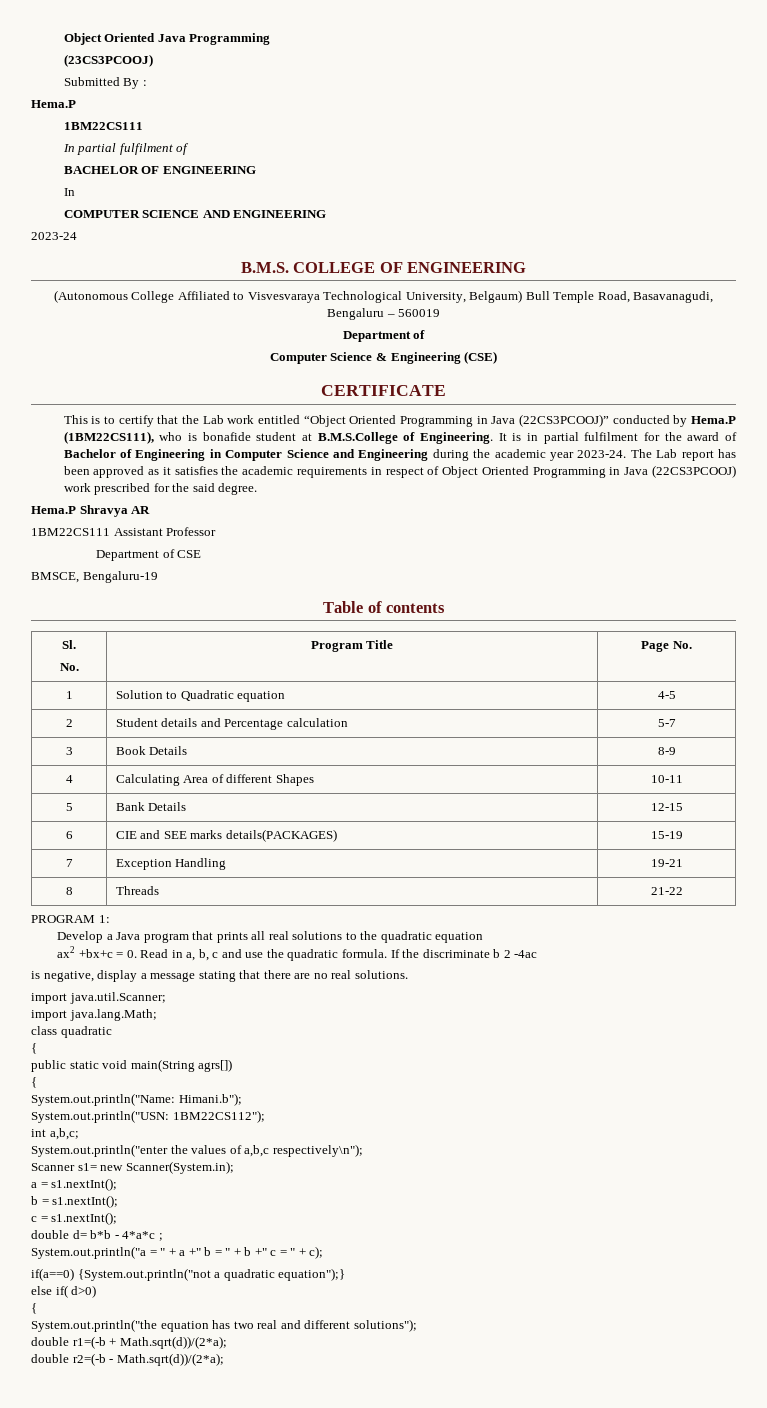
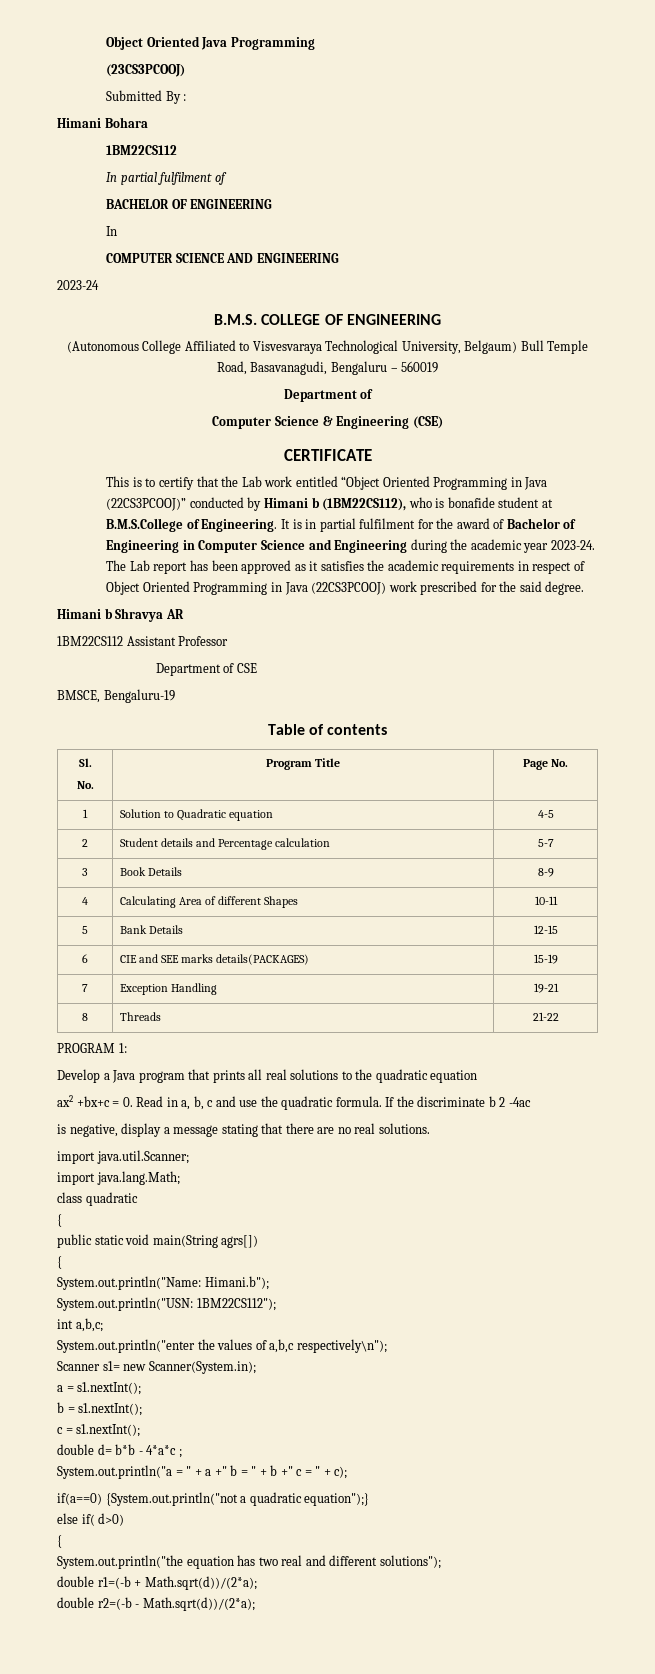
[31,100,76,108] [63,122,143,130] Hema.P // 1BM22CS111 -> [57,117,148,128] [106,145,178,155] Himani Bohara // 1BM22CS112
[690,416,736,424] [63,431,154,444] Hema.P (1BM22CS111), -> [263,497,407,511] Himani b (1BM22CS112),
[31,506,76,514] Hema.P -> [57,608,113,619] Himani b
[31,528,110,536] 1BM22CS111 -> [57,636,123,646] 1BM22CS112

